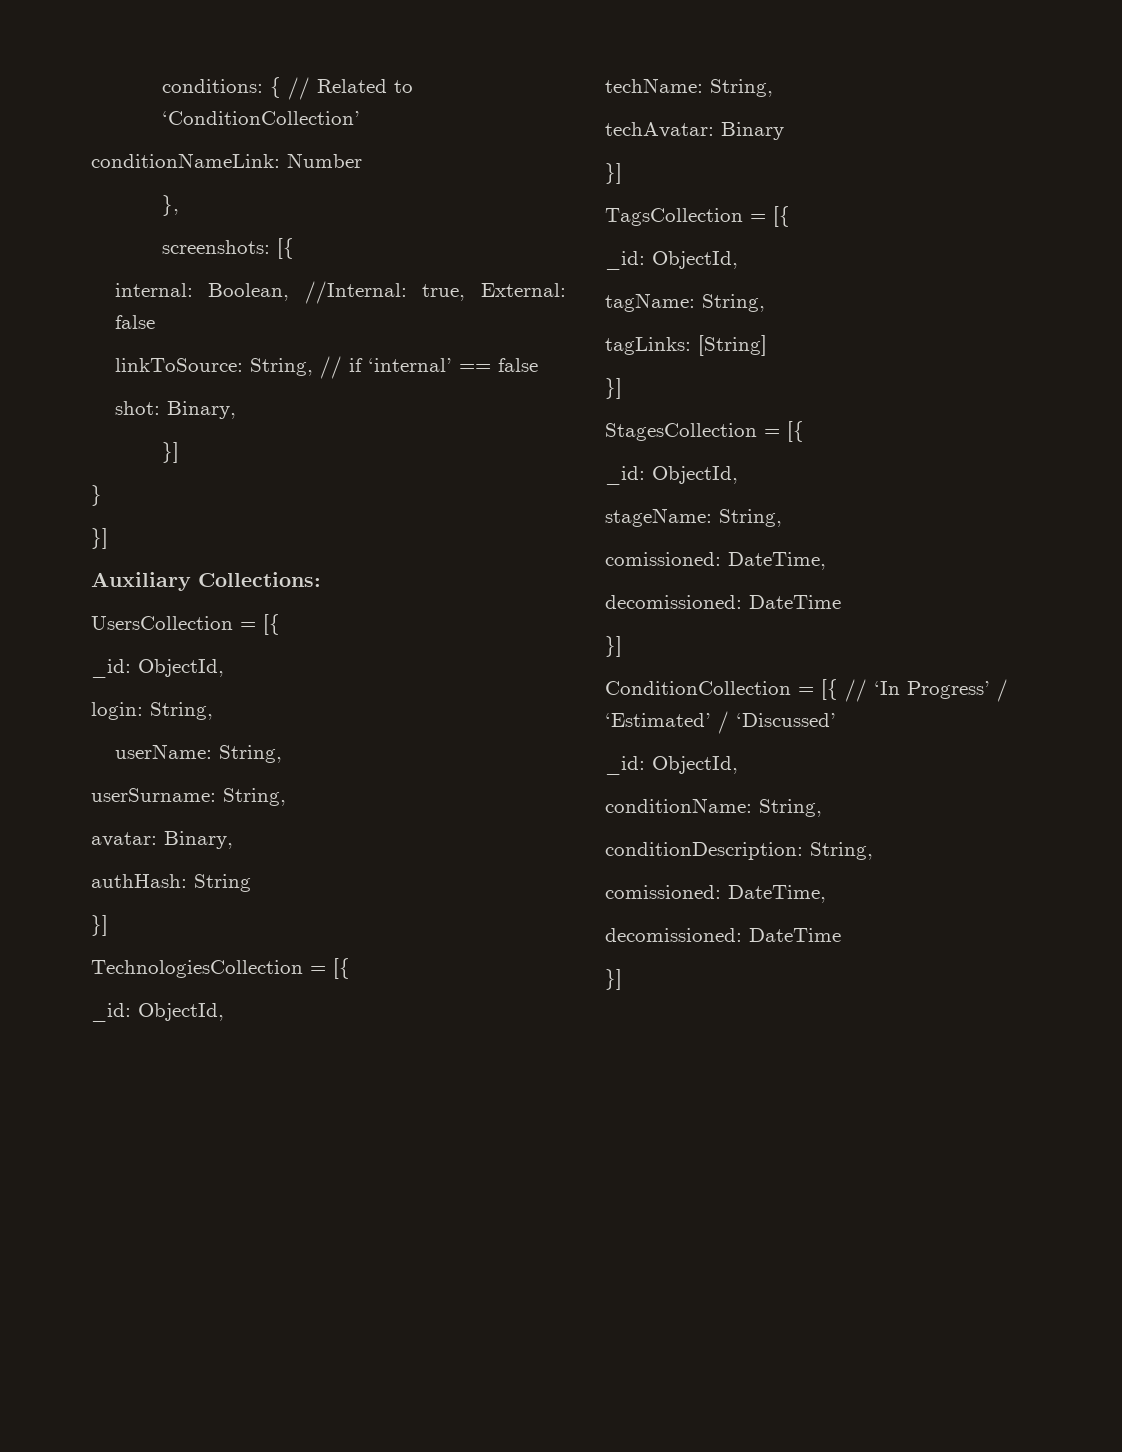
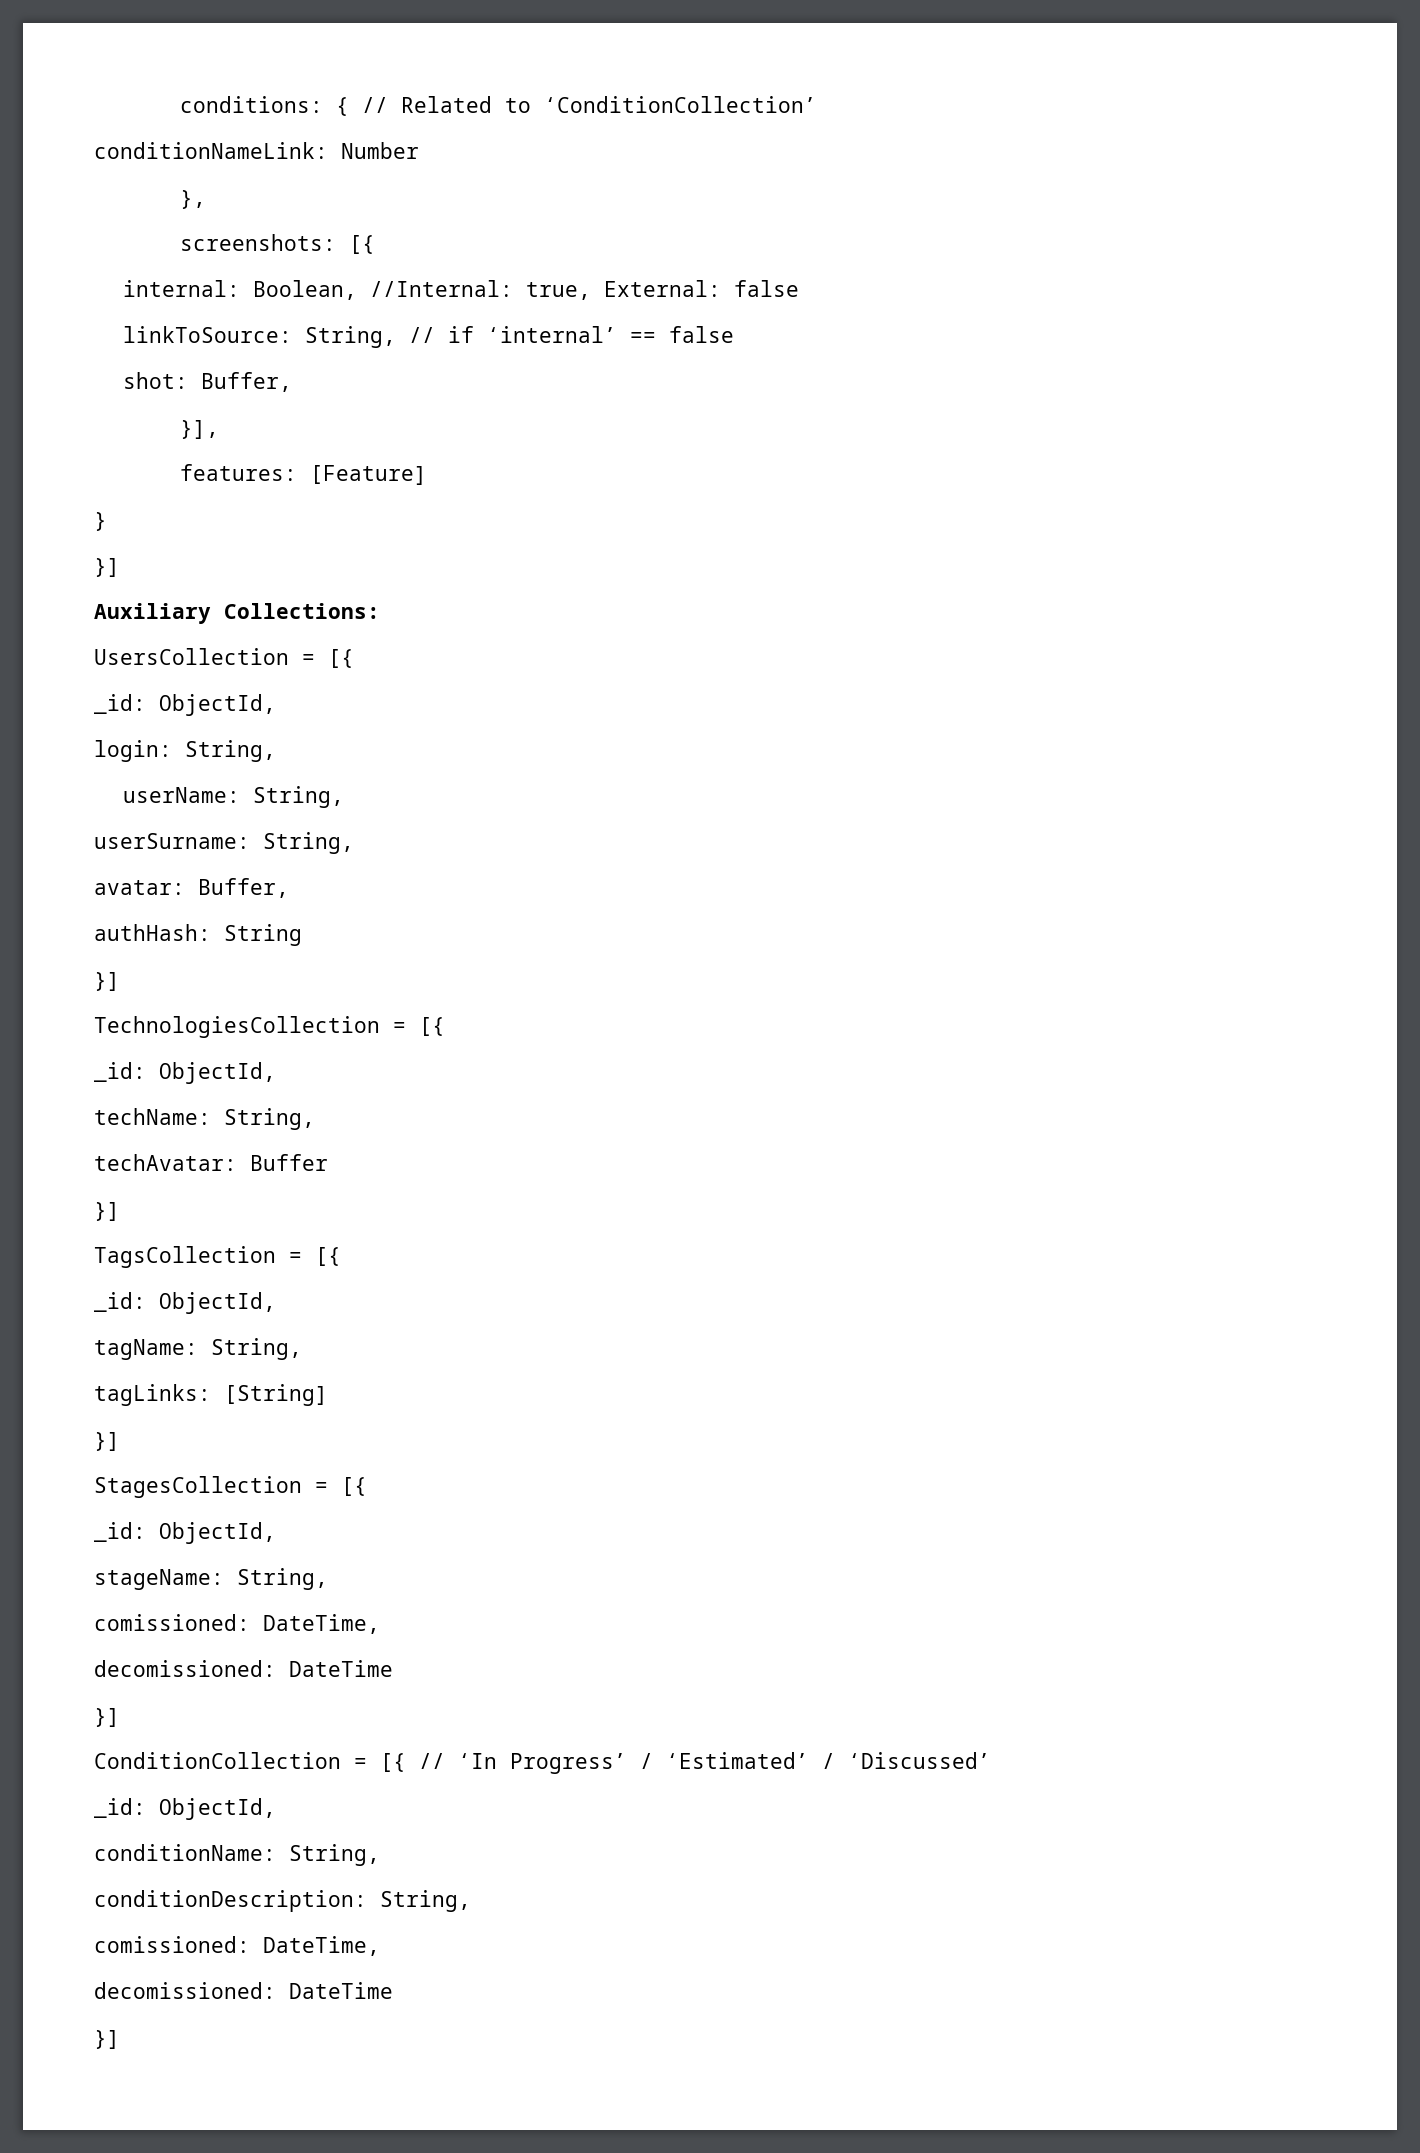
[166,401,236,419] [161,442,179,463] Binary, // }] -> [200,372,292,392] [179,420,219,439] [179,464,427,485] Buffer, // }], // features: [Feature]
[164,831,233,849] Binary, -> [198,878,289,898] Buffer,
[721,122,784,140] Binary -> [250,1154,328,1171] Buffer

